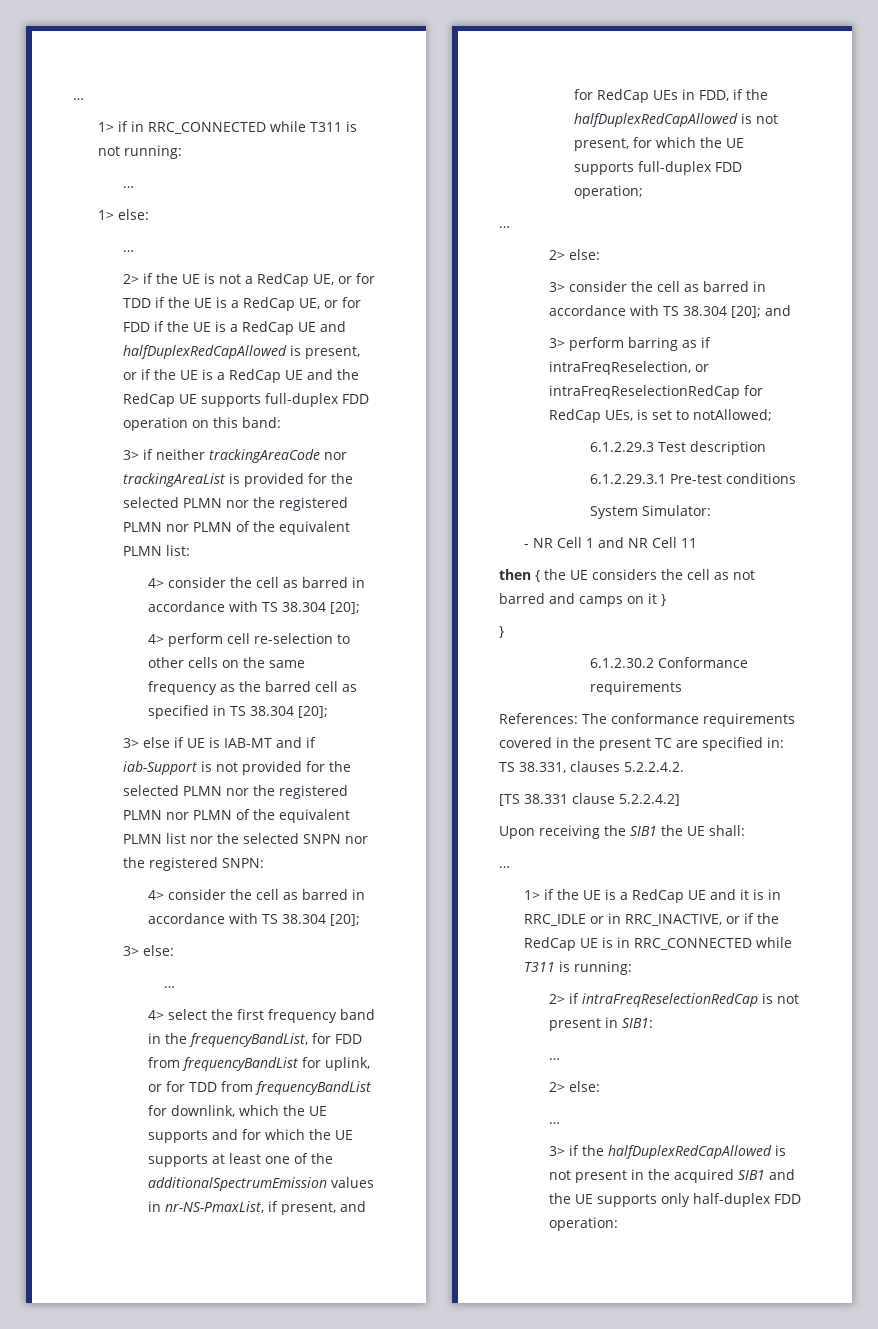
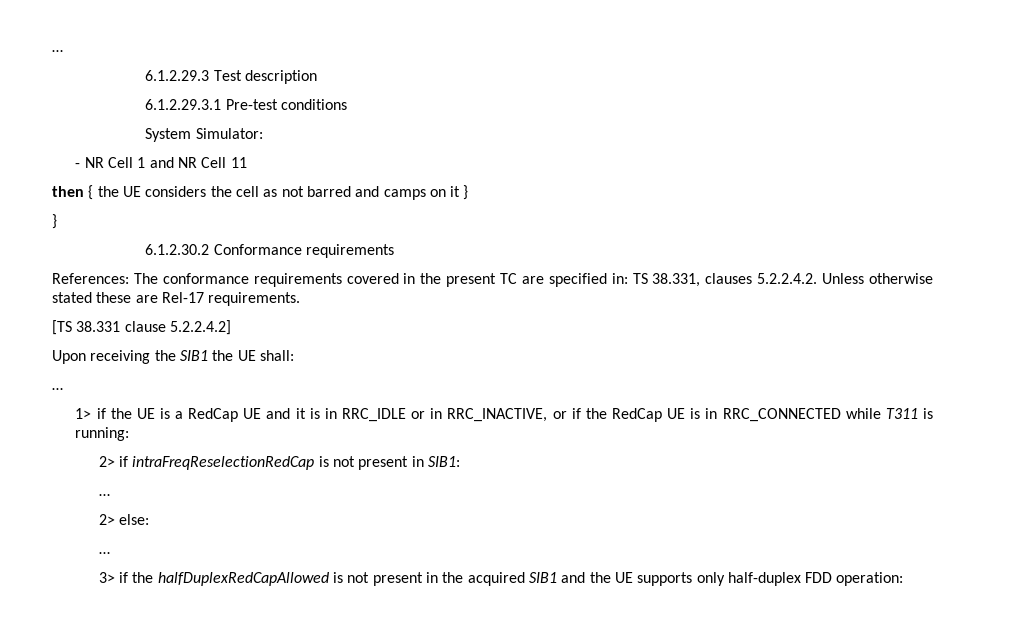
[73,98,84,100] [98,121,358,134] [98,145,183,159] [123,186,135,188] [98,209,150,220] [123,250,135,252] [123,273,376,287] [123,297,362,311] [123,321,347,335] [123,345,361,359] [123,369,360,383] [123,393,370,407] [123,417,282,431] [123,449,348,463] [123,473,354,487] [123,497,349,511] [123,521,351,535] [123,545,191,556] [148,577,366,588] [148,601,361,614] [148,633,351,647] [148,657,306,668] [148,681,358,695] [148,705,329,719] [123,737,317,748] [123,761,352,775] [123,785,349,799] [123,809,351,823] [123,833,369,844] [123,857,265,871] [148,889,366,900] [148,913,361,926] [123,945,175,956] [163,986,175,988] [148,1009,376,1023] [148,1033,363,1047] [148,1057,371,1071] [148,1081,372,1095] [148,1105,328,1117] [148,1129,354,1143] [148,1153,334,1167] [148,1177,375,1191] [148,1201,367,1215] [574,89,769,103] [574,113,779,127] [574,137,745,151] [574,161,743,175] [574,185,644,199] [499,226,510,228] [549,249,601,260] [549,281,767,292] [549,305,792,318] [549,337,712,351] [549,361,710,375] [549,385,764,399] [549,409,773,423] … // 1> if in RRC_CONNECTED while T311 is not running: // … // 1> else: // … // 2> if the UE is not a RedCap UE, or for TDD if the UE is a RedCap UE, or for FDD if the UE is a RedCap UE and halfDuplexRedCapAllowed is present, or if the UE is a RedCap UE and the RedCap UE supports full-duplex FDD operation on this band: // 3> if neither trackingAreaCode nor trackingAreaList is provided for the selected PLMN nor the registered PLMN nor PLMN of the equivalent PLMN list: // 4> consider the cell as barred in accordance with TS 38.304 [20]; // 4> perform cell re-selection to other cells on the same frequency as the barred cell as specified in TS 38.304 [20]; // 3> else if UE is IAB-MT and if iab-Support is not provided for the selected PLMN nor the registered PLMN nor PLMN of the equivalent PLMN list nor the selected SNPN nor the registered SNPN: // 4> consider the cell as barred in accordance with TS 38.304 [20]; // 3> else: // … // 4> select the first frequency band in the frequencyBandList, for FDD from frequencyBandList for uplink, or for TDD from frequencyBandList for downlink, which the UE supports and for which the UE supports at least one of the additionalSpectrumEmission values in nr-NS-PmaxList, if present, and for RedCap UEs in FDD, if the halfDuplexRedCapAllowed is not present, for which the UE supports full-duplex FDD operation; // … // 2> else: // 3> consider the cell as barred in accordance with TS 38.304 [20]; and // 3> perform barring as if intraFreqReselection, or intraFreqReselectionRedCap for RedCap UEs, is set to notAllowed; -> [52,50,63,52] …
(684, 767) none -> [822,273,933,284] [52,292,301,306] Unless otherwise stated these are Rel-17 requirements.

